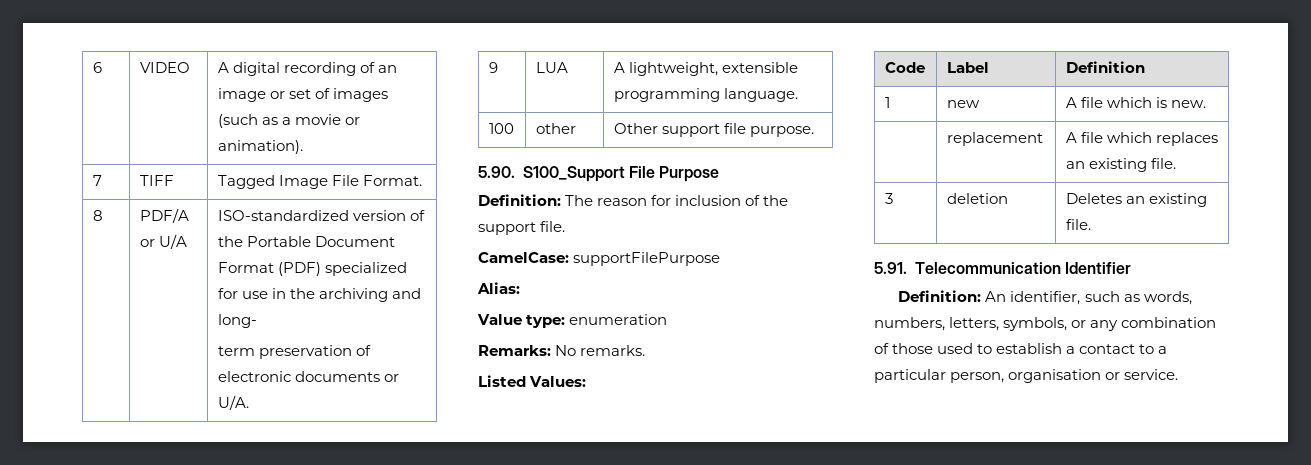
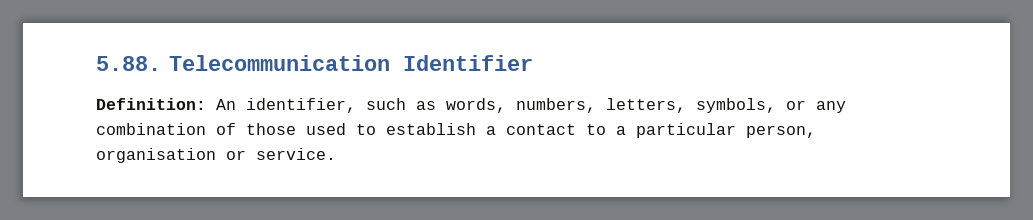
[92,62,102,73] [139,62,190,73] [217,62,398,76] [217,88,389,102] [217,114,361,128] [217,140,303,154] [92,175,102,186] [139,175,174,186] [217,175,423,189] [92,210,103,221] [139,208,189,223] [139,234,187,249] [217,210,425,221] [217,236,395,247] [217,262,407,276] [217,288,422,302] [217,314,257,328] [217,345,371,359] [217,371,399,382] [217,395,249,410] [488,62,498,73] [535,62,568,73] [613,62,798,76] [613,88,798,102] [488,123,514,134] [535,123,576,134] [613,123,815,137] [478,166,720,182] [478,194,789,206] [478,221,566,235] [478,252,721,266] [477,282,520,294] [477,314,668,328] [478,345,646,356] [478,375,587,387] [884,62,925,73] [946,62,989,73] [1065,61,1145,73] [884,97,890,108] [946,100,980,108] [1065,97,1207,108] [946,132,1043,146] [1065,132,1219,146] [1065,158,1176,172] [884,193,893,204] [946,193,1008,204] [1065,193,1207,207] [1065,219,1091,230] [874,262,907,274] 6 | VIDEO | A digital recording of an image or set of images (such as a movie or animation). // 7 | TIFF | Tagged Image File Format. // 8 | PDF/A or U/A | ISO-standardized version of the Portable Document Format (PDF) specialized for use in the archiving and long- // term preservation of electronic documents or U/A. // 9 | LUA | A lightweight, extensible programming language. // 100 | other | Other support file purpose. // 5.90. S100_Support File Purpose // Definition: The reason for inclusion of the support file. // CamelCase: supportFilePurpose // Alias: // Value type: enumeration // Remarks: No remarks. // Listed Values: // Code | Label | Definition // 1 | new | A file which is new. // | replacement | A file which replaces an existing file. // 3 | deletion | Deletes an existing file. // 5.91. -> [96,56,161,71] 5.88.

